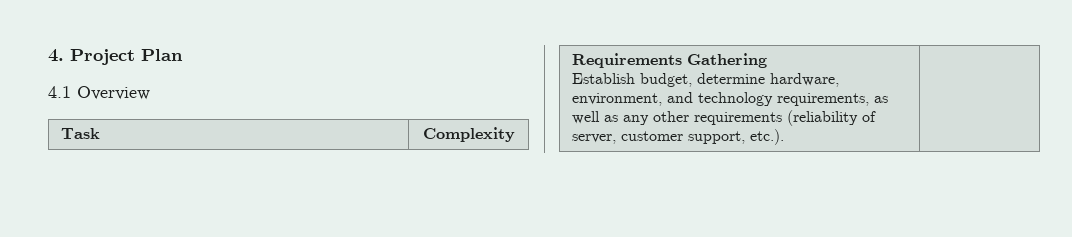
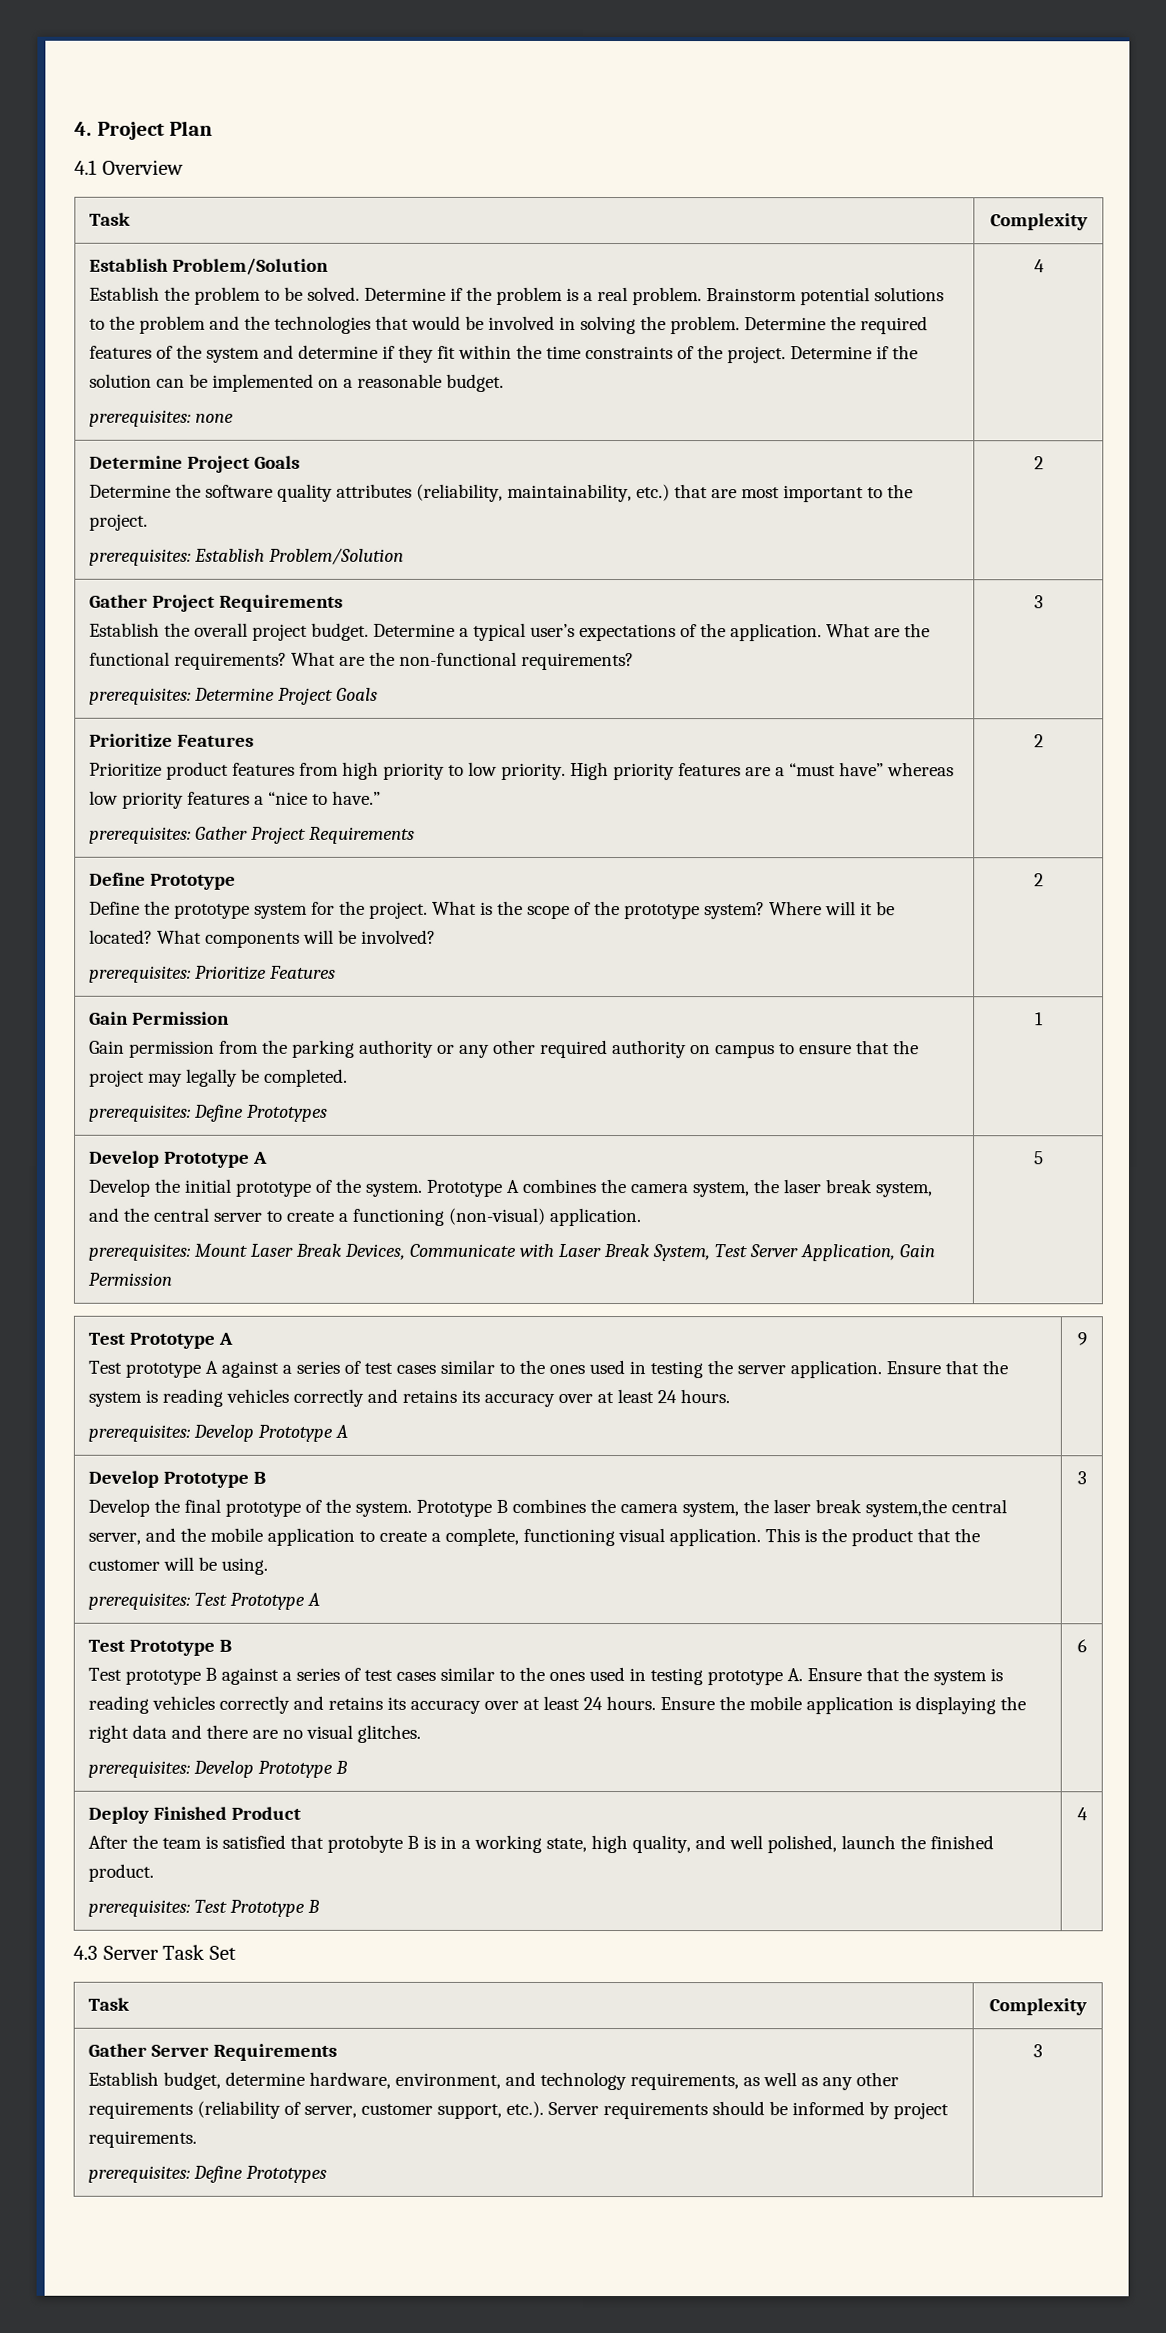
[572,53,768,68] Requirements Gathering -> [89,257,330,275] [89,286,945,306] [89,315,929,335] [89,344,919,364] [89,373,505,392] [89,409,235,427] [1033,259,1045,273] [89,455,301,473] [89,483,914,503] [89,513,149,531] [89,547,405,566] [1033,456,1044,470] [89,594,344,612] [89,622,931,642] [89,651,635,671] [89,687,379,705] [1033,595,1044,609] [89,733,255,747] [89,761,955,781] [89,790,382,809] [89,826,416,844] [1033,734,1044,748] [89,872,237,890] [89,900,896,920] [89,929,437,948] [89,965,337,983] [1033,873,1044,887] [89,1011,231,1025] [89,1039,920,1059] [89,1068,349,1087] [89,1104,329,1122] [1034,1012,1044,1026] [88,1150,269,1168] [88,1178,933,1198] [88,1207,642,1227] [88,1243,936,1262] [88,1272,173,1286] [1033,1151,1044,1165] [88,1332,234,1349] [88,1359,1009,1379] [88,1388,731,1407] [88,1424,349,1442] [1076,1332,1087,1346] [88,1470,267,1488] [88,1498,1008,1518] [88,1527,981,1547] [88,1556,269,1575] [88,1592,321,1610] [1076,1471,1087,1485] [88,1639,233,1656] [88,1666,1004,1686] [88,1695,1027,1715] [88,1724,422,1743] [88,1760,349,1778] [1076,1639,1087,1653] [88,1806,302,1824] [88,1834,995,1854] [88,1863,155,1882] [88,1899,321,1917] [1076,1807,1088,1821] [73,1944,236,1960] [88,1997,131,2011] [988,1998,1087,2016] [88,2043,338,2061] Establish Problem/Solution // Establish the problem to be solved. Determine if the problem is a real problem. Brainstorm potential solutions to the problem and the technologies that would be involved in solving the problem. Determine the required features of the system and determine if they fit within the time constraints of the project. Determine if the solution can be implemented on a reasonable budget. // prerequisites: none | 4 // Determine Project Goals // Determine the software quality attributes (reliability, maintainability, etc.) that are most important to the project. // prerequisites: Establish Problem/Solution | 2 // Gather Project Requirements // Establish the overall project budget. Determine a typical user’s expectations of the application. What are the functional requirements? What are the non-functional requirements? // prerequisites: Determine Project Goals | 3 // Prioritize Features // Prioritize product features from high priority to low priority. High priority features are a “must have” whereas low priority features a “nice to have.” // prerequisites: Gather Project Requirements | 2 // Define Prototype // Define the prototype system for the project. What is the scope of the prototype system? Where will it be located? What components will be involved? // prerequisites: Prioritize Features | 2 // Gain Permission // Gain permission from the parking authority or any other required authority on campus to ensure that the project may legally be completed. // prerequisites: Define Prototypes | 1 // Develop Prototype A // Develop the initial prototype of the system. Prototype A combines the camera system, the laser break system, and the central server to create a functioning (non-visual) application. // prerequisites: Mount Laser Break Devices, Communicate with Laser Break System, Test Server Application, Gain Permission | 5 // Test Prototype A // Test prototype A against a series of test cases similar to the ones used in testing the server application. Ensure that the system is reading vehicles correctly and retains its accuracy over at least 24 hours. // prerequisites: Develop Prototype A | 9 // Develop Prototype B // Develop the final prototype of the system. Prototype B combines the camera system, the laser break system,the central server, and the mobile application to create a complete, functioning visual application. This is the product that the customer will be using. // prerequisites: Test Prototype A | 3 // Test Prototype B // Test prototype B against a series of test cases similar to the ones used in testing prototype A. Ensure that the system is reading vehicles correctly and retains its accuracy over at least 24 hours. Ensure the mobile application is displaying the right data and there are no visual glitches. // prerequisites: Develop Prototype B | 6 // Deploy Finished Product // After the team is satisfied that protobyte B is in a working state, high quality, and well polished, launch the finished product. // prerequisites: Test Prototype B | 4 // 4.3 Server Task Set // Task | Complexity // Gather Server Requirements
(785, 137) | -> [548,2101,950,2120] [88,2130,198,2148] [88,2165,328,2183] [1032,2044,1043,2058] Server requirements should be informed by project requirements. // prerequisites: Define Prototypes | 3

